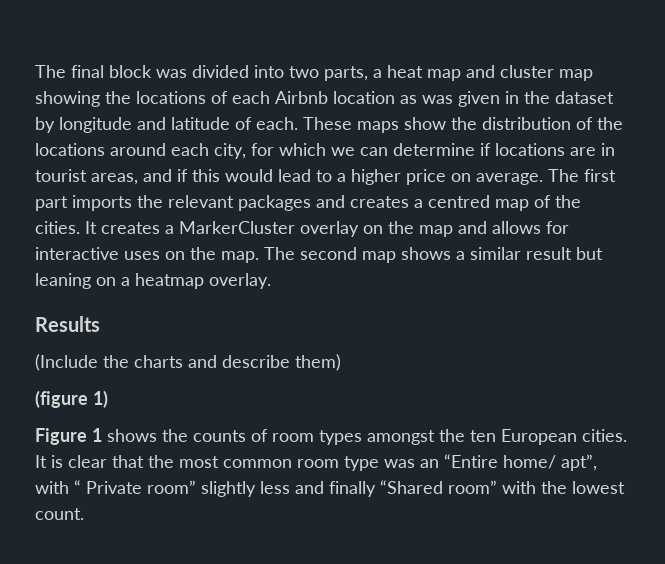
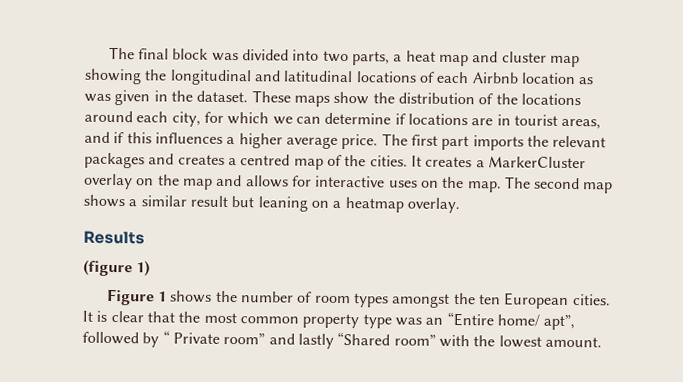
(131, 97) none -> [169,69,354,86] longitudinal and latitudinal
[555,91,614,104] [35,117,298,133] dataset by longitude and latitude of each. -> [196,90,249,103] dataset.
[225,169,543,185] would lead to a higher price on average. -> [154,132,379,150] influences a higher average price.
[35,354,341,371] // (Include the charts and describe them) -> (145, 237) none
[193,430,246,442] counts -> [240,291,294,303] number
[297,459,339,468] room -> [302,313,360,329] property
[35,481,69,494] with -> [82,331,160,348] followed by
[201,481,376,497] slightly less and finally -> [268,333,334,349] and lastly
[35,508,84,520] count. -> [544,336,602,348] amount.

